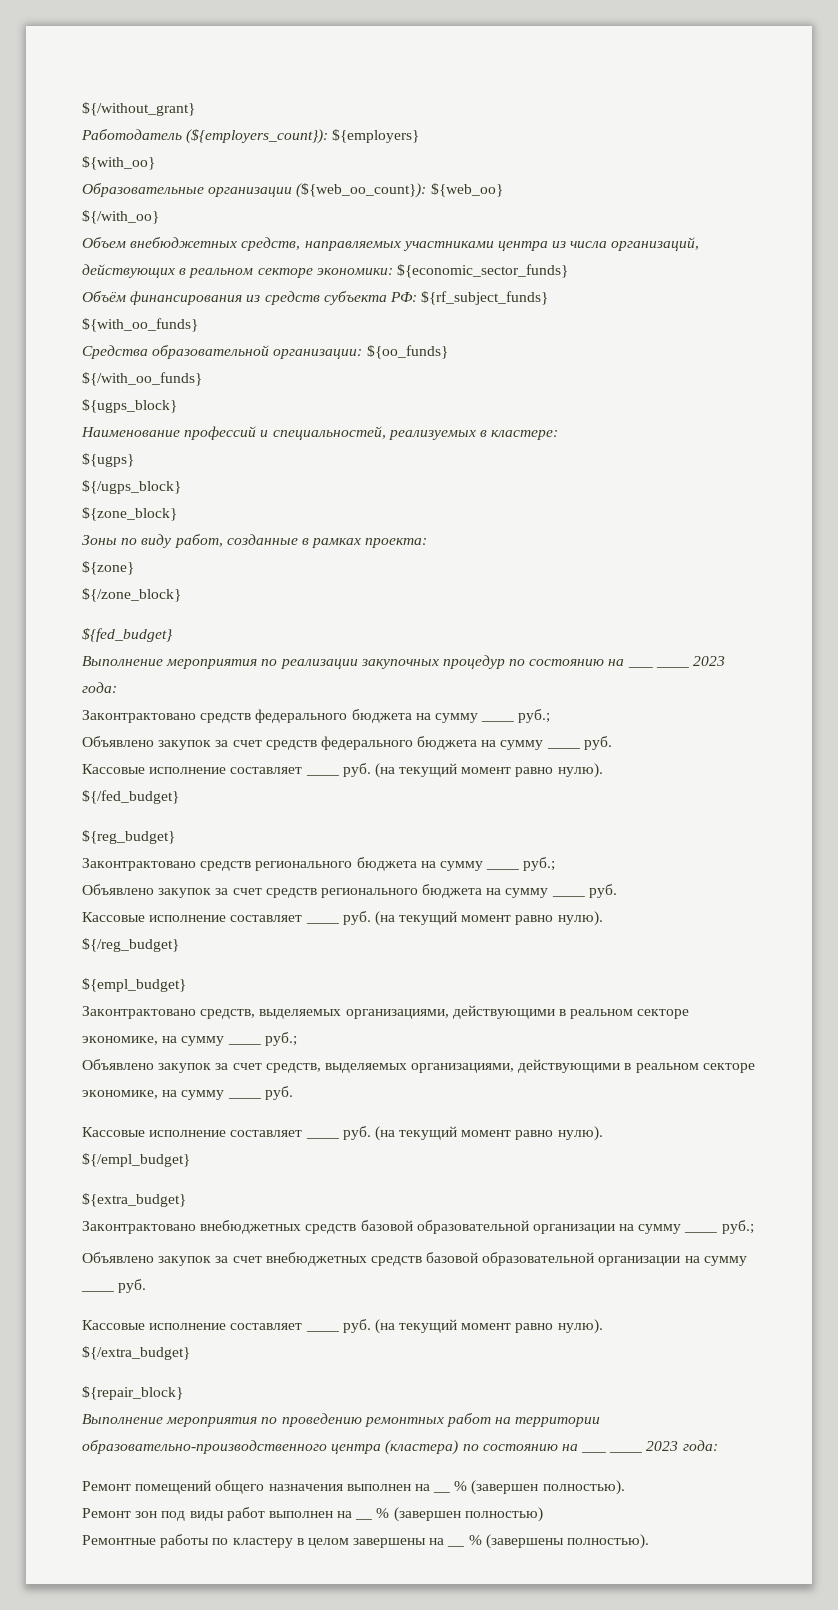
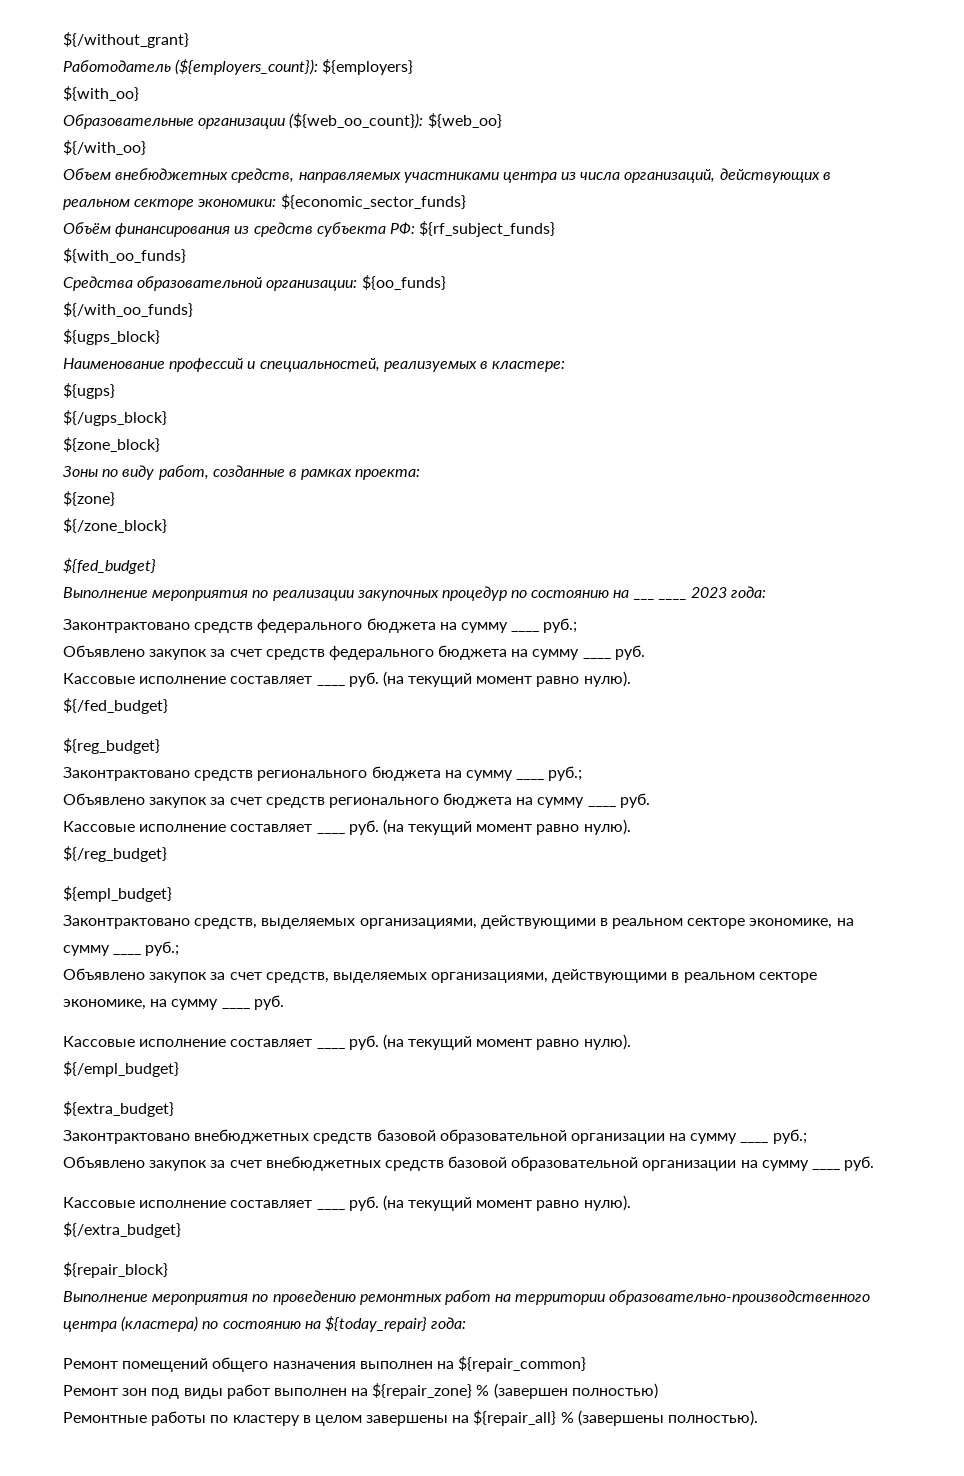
[581,1451,643,1453] [646,1441,679,1451] ___ ____ 2023 -> [324,1316,427,1332] ${today_repair}
[433,1491,451,1493] [454,1480,625,1495] __ % (завершен полностью). -> [458,1356,587,1372] ${repair_common}
[355,1518,373,1520] __ -> [372,1383,473,1399] ${repair_zone}
[447,1545,465,1547] __ -> [473,1410,557,1426] ${repair_all}

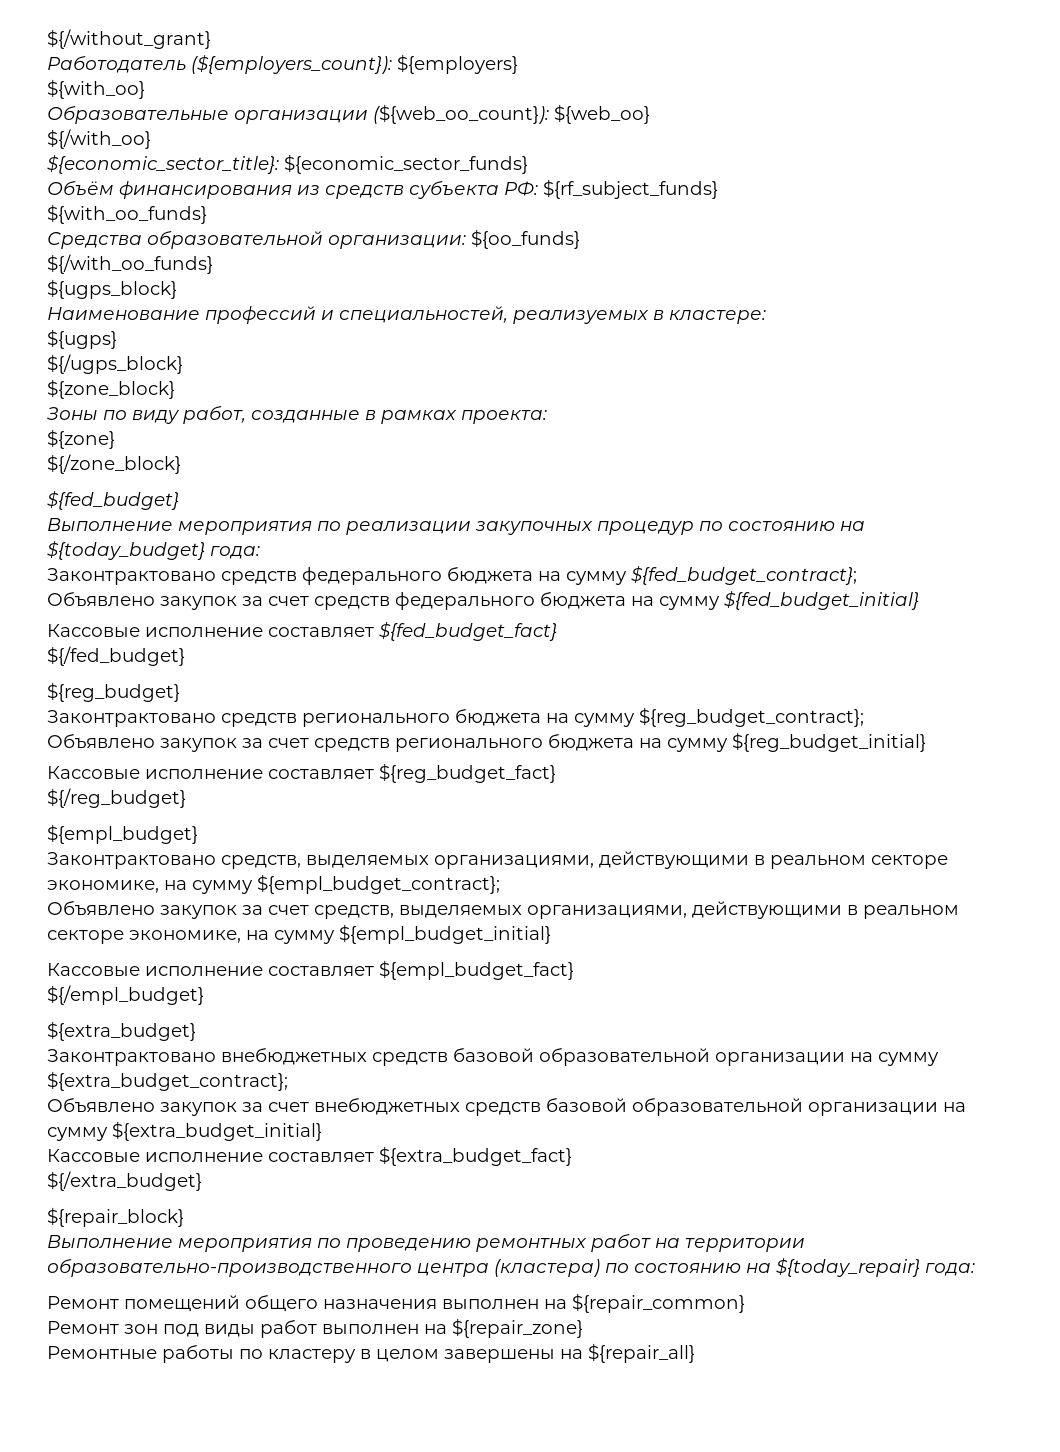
[63,168,831,183] [63,199,277,210] Объем внебюджетных средств, направляемых участниками центра из числа организаций, действующих в реальном секторе экономики: -> [47,155,279,174] ${economic_sector_title}:
[632,598,687,600] [691,587,728,598] ___ ____ 2023 -> [47,541,205,560] ${today_budget}
[511,618,578,633] ____ руб.; -> [631,566,857,585] ${fed_budget_contract};
[582,645,645,660] [63,673,313,684] [316,671,631,687] ____ руб. // Кассовые исполнение составляет ____ руб. (на текущий момент равно нулю). -> [724,591,919,610] [47,622,557,641] ${fed_budget_initial} // Кассовые исполнение составляет ${fed_budget_fact}
[516,766,583,781] ____ руб.; -> [639,707,864,727] ${reg_budget_contract};
[587,793,650,808] [63,821,313,832] [316,819,631,835] ____ руб. // Кассовые исполнение составляет ____ руб. (на текущий момент равно нулю). -> [732,732,926,752] [47,763,556,783] ${reg_budget_initial} // Кассовые исполнение составляет ${reg_budget_fact}
[113,941,180,956] ____ руб.; -> [257,874,500,894] ${empl_budget_contract};
[221,995,284,1010] [63,1036,313,1047] [316,1034,631,1050] ____ руб. // Кассовые исполнение составляет ____ руб. (на текущий момент равно нулю). -> [339,924,551,944] [47,960,574,980] ${empl_budget_initial} // Кассовые исполнение составляет ${empl_budget_fact}
[740,1129,807,1144] ____ руб.; -> [47,1071,288,1091] ${extra_budget_contract};
[812,1156,875,1171] [63,1197,313,1208] [316,1195,631,1211] ____ руб. // Кассовые исполнение составляет ____ руб. (на текущий момент равно нулю). -> [112,1121,322,1141] [47,1146,572,1166] ${extra_budget_initial} // Кассовые исполнение составляет ${extra_budget_fact}
[476,1383,658,1399] % (завершен полностью) -> (583, 1328) none
[560,1410,759,1426] % (завершены полностью). -> (695, 1353) none

